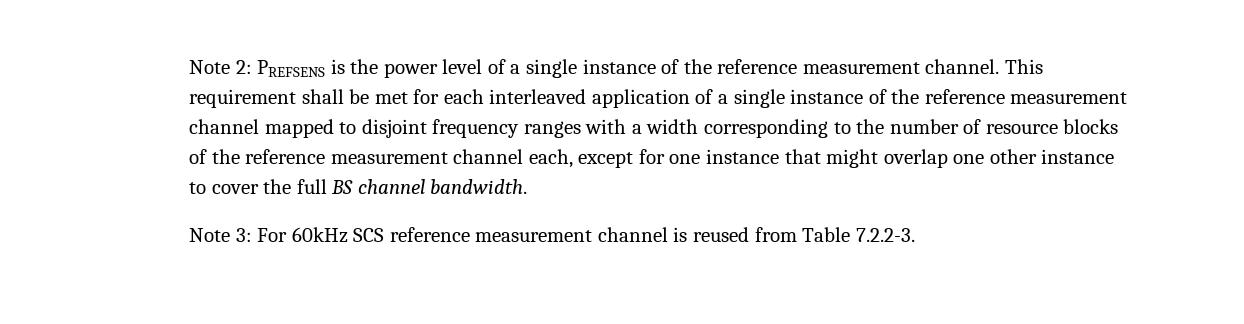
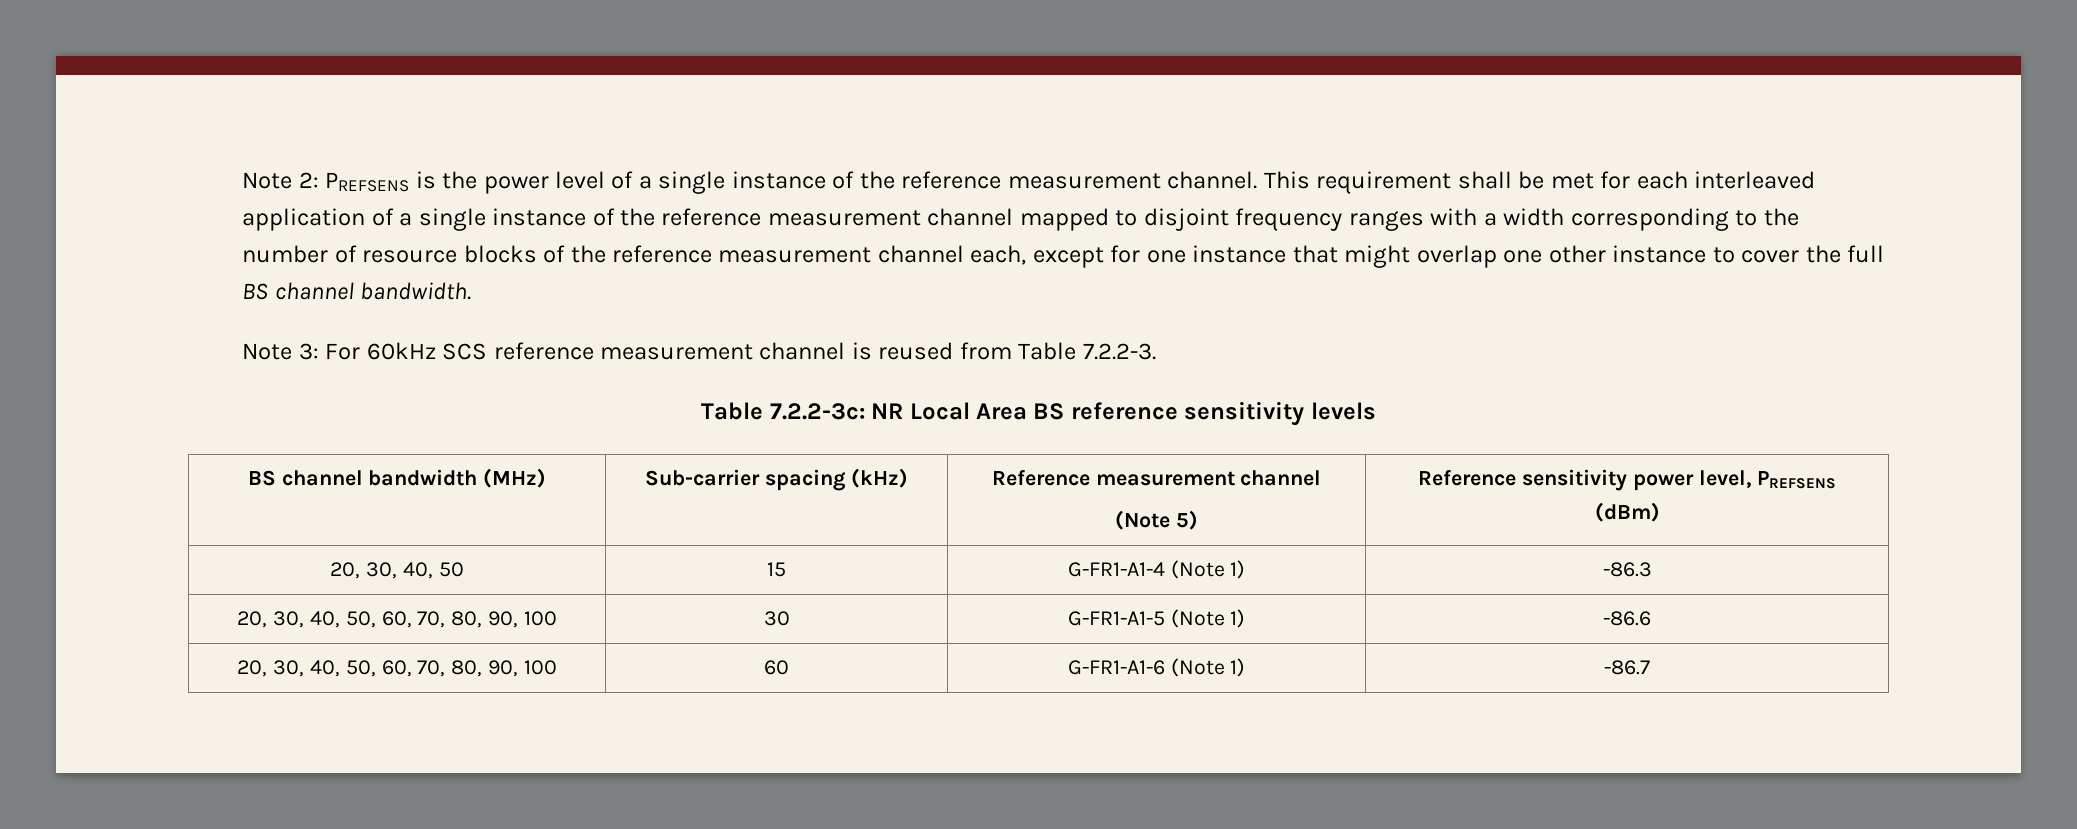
(915, 235) none -> [701,401,1376,426] [247,468,547,488] [644,468,909,491] [991,470,1322,486] [1115,510,1198,530] [1418,469,1836,491] [1594,502,1660,522] [330,562,464,579] [767,562,787,577] [1067,560,1246,579] [1602,562,1652,577] [237,611,557,628] [763,611,790,626] [1067,609,1246,628] [1603,611,1651,626] [237,660,557,677] [764,660,790,675] [1067,658,1246,677] [1604,660,1650,675] // Table 7.2.2-3c: NR Local Area BS reference sensitivity levels // BS channel bandwidth (MHz) | Sub-carrier spacing (kHz) | Reference measurement channel // (Note 5) | Reference sensitivity power level, PREFSENS // (dBm) // 20, 30, 40, 50 | 15 | G-FR1-A1-4 (Note 1) | -86.3 // 20, 30, 40, 50, 60, 70, 80, 90, 100 | 30 | G-FR1-A1-5 (Note 1) | -86.6 // 20, 30, 40, 50, 60, 70, 80, 90, 100 | 60 | G-FR1-A1-6 (Note 1) | -86.7

